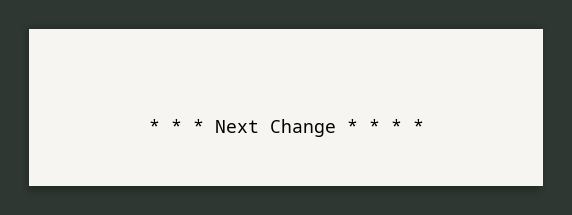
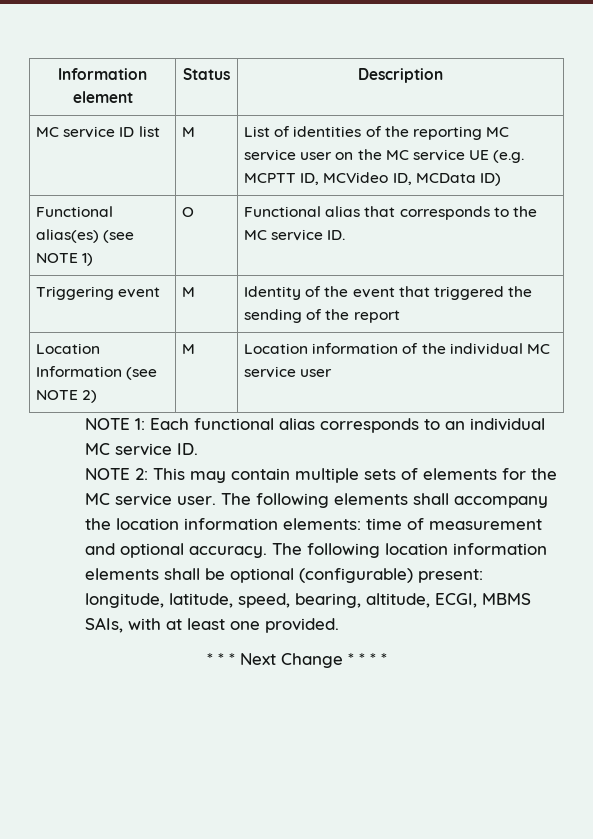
(148, 126) none -> [58,68,147,80] [72,91,133,103] [183,68,230,80] [358,68,443,83] [36,126,160,138] [182,127,196,137] [244,126,510,140] [244,149,525,163] [244,172,502,186] [36,206,114,217] [36,229,135,243] [36,253,94,266] [182,207,195,217] [244,206,538,220] [244,229,346,241] [36,286,161,300] [182,287,196,297] [244,286,533,300] [244,309,400,323] [36,343,101,354] [36,366,158,380] [36,390,98,403] [182,344,196,354] [244,343,551,355] [244,366,333,378] [85,418,546,433] [85,443,199,456] [85,468,558,483] [85,493,549,508] [85,518,543,530] [85,543,548,558] [85,568,484,583] [85,593,532,608] [85,617,340,633] Information element | Status | Description // MC service ID list | M | List of identities of the reporting MC service user on the MC service UE (e.g. MCPTT ID, MCVideo ID, MCData ID) // Functional alias(es) (see NOTE 1) | O | Functional alias that corresponds to the MC service ID. // Triggering event | M | Identity of the event that triggered the sending of the report // Location Information (see NOTE 2) | M | Location information of the individual MC service user // NOTE 1: Each functional alias corresponds to an individual MC service ID. // NOTE 2: This may contain multiple sets of elements for the MC service user. The following elements shall accompany the location information elements: time of measurement and optional accuracy. The following location information elements shall be optional (configurable) present: longitude, latitude, speed, bearing, altitude, ECGI, MBMS SAIs, with at least one provided. //

